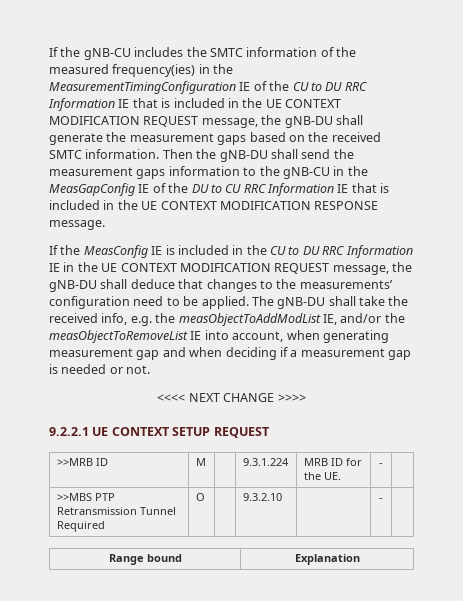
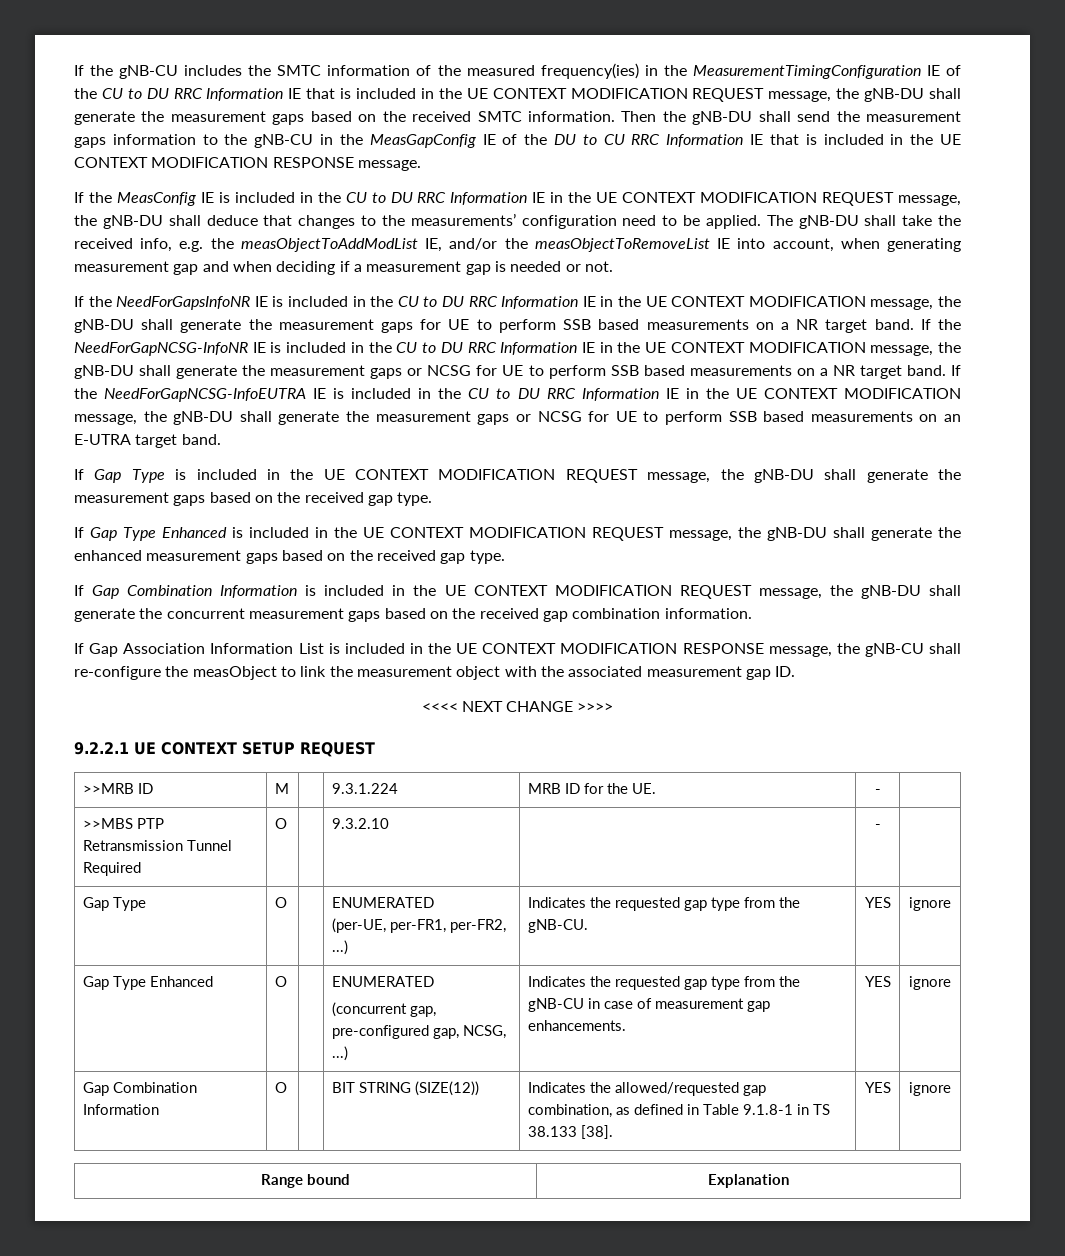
(151, 369) none -> [74,296,962,310] [74,319,962,333] [74,342,961,356] [74,365,961,379] [74,388,961,402] [74,411,961,425] [74,434,221,448] [74,469,961,483] [74,492,433,506] [74,527,961,541] [74,550,505,564] [74,585,962,599] [74,608,752,622] [74,643,961,657] [74,666,796,680] // If the NeedForGapsInfoNR IE is included in the CU to DU RRC Information IE in the UE CONTEXT MODIFICATION message, the gNB-DU shall generate the measurement gaps for UE to perform SSB based measurements on a NR target band. If the NeedForGapNCSG-InfoNR IE is included in the CU to DU RRC Information IE in the UE CONTEXT MODIFICATION message, the gNB-DU shall generate the measurement gaps or NCSG for UE to perform SSB based measurements on a NR target band. If the NeedForGapNCSG-InfoEUTRA IE is included in the CU to DU RRC Information IE in the UE CONTEXT MODIFICATION message, the gNB-DU shall generate the measurement gaps or NCSG for UE to perform SSB based measurements on an E-UTRA target band. // If Gap Type is included in the UE CONTEXT MODIFICATION REQUEST message, the gNB-DU shall generate the measurement gaps based on the received gap type. // If Gap Type Enhanced is included in the UE CONTEXT MODIFICATION REQUEST message, the gNB-DU shall generate the enhanced measurement gaps based on the received gap type. // If Gap Combination Information is included in the UE CONTEXT MODIFICATION REQUEST message, the gNB-DU shall generate the concurrent measurement gaps based on the received gap combination information. // If Gap Association Information List is included in the UE CONTEXT MODIFICATION RESPONSE message, the gNB-CU shall re-configure the measObject to link the measurement object with the associated measurement gap ID.
(383, 499) none -> [82,897,146,911] [274,897,287,908] [331,897,434,908] [331,918,506,933] [331,940,348,955] [527,897,800,911] [527,919,588,933] [864,897,891,908] [909,897,951,911] [82,976,213,990] [274,976,287,987] [331,976,434,987] [331,1002,436,1017] [331,1025,506,1039] [331,1046,348,1061] [527,976,800,990] [527,998,770,1012] [527,1020,626,1031] [864,976,891,987] [909,976,951,990] [82,1082,197,1096] [82,1104,159,1115] [274,1082,287,1093] [331,1081,479,1096] [527,1082,766,1096] [527,1104,830,1118] [527,1125,613,1139] [864,1082,891,1093] [909,1082,951,1096] // Gap Type | O | | ENUMERATED // (per-UE, per-FR1, per-FR2, ...) | Indicates the requested gap type from the gNB-CU. | YES | ignore // Gap Type Enhanced | O | | ENUMERATED // (concurrent gap, pre-configured gap, NCSG, ...) | Indicates the requested gap type from the gNB-CU in case of measurement gap enhancements. | YES | ignore // Gap Combination Information | O | | BIT STRING (SIZE(12)) | Indicates the allowed/requested gap combination, as defined in Table 9.1.8-1 in TS 38.133 [38]. | YES | ignore

